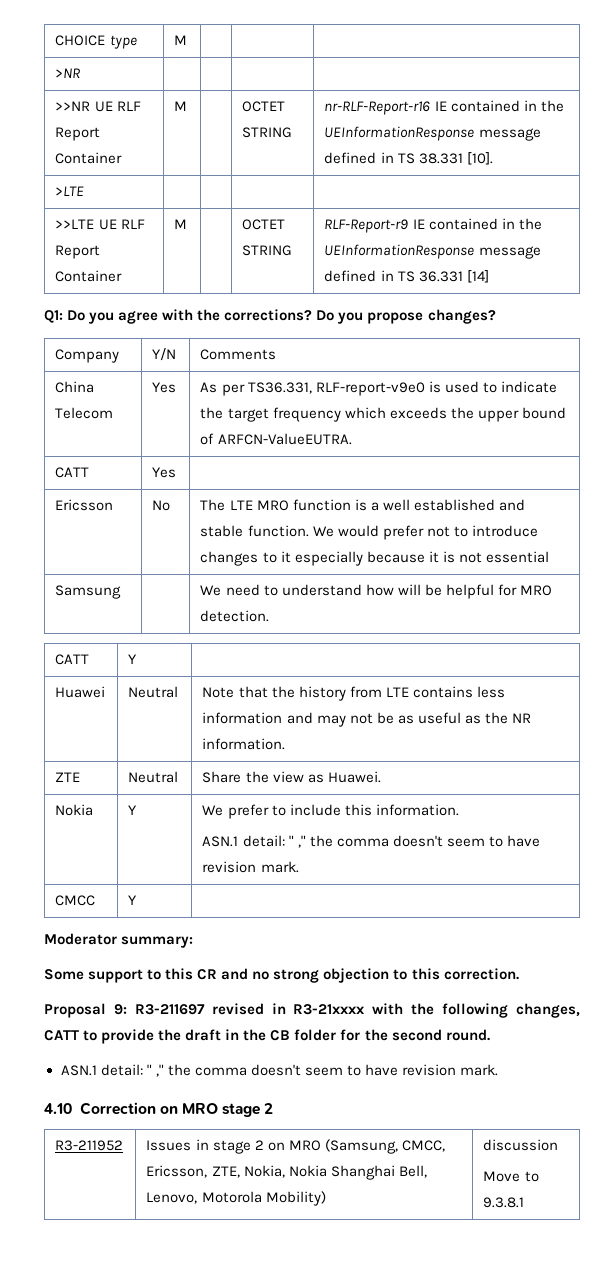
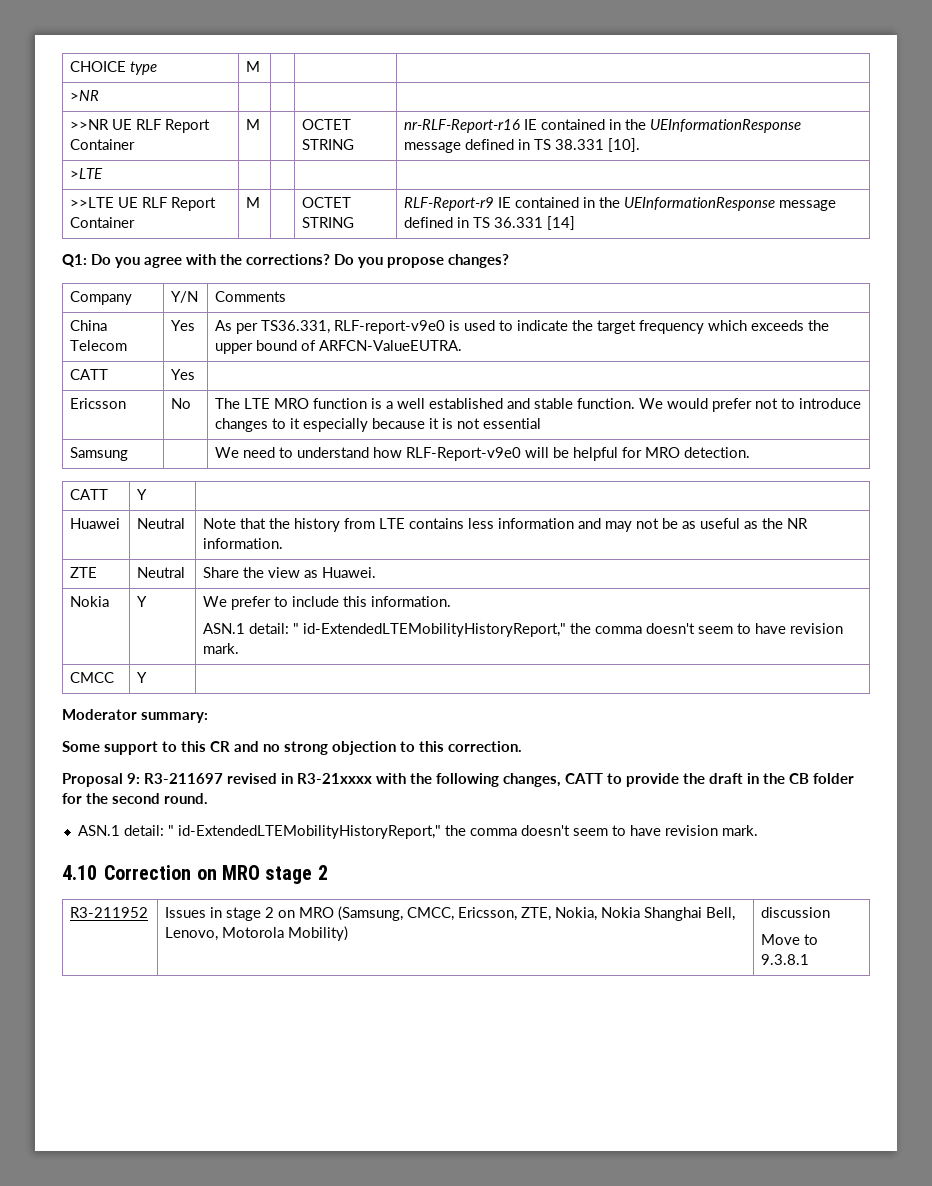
(394, 590) none -> [406,447,522,461] RLF-Report-v9e0
[297,835,306,848] ," -> [303,623,567,637] id-ExtendedLTEMobilityHistoryReport,"
[155,1064,164,1077] ," -> [177,825,441,839] id-ExtendedLTEMobilityHistoryReport,"

